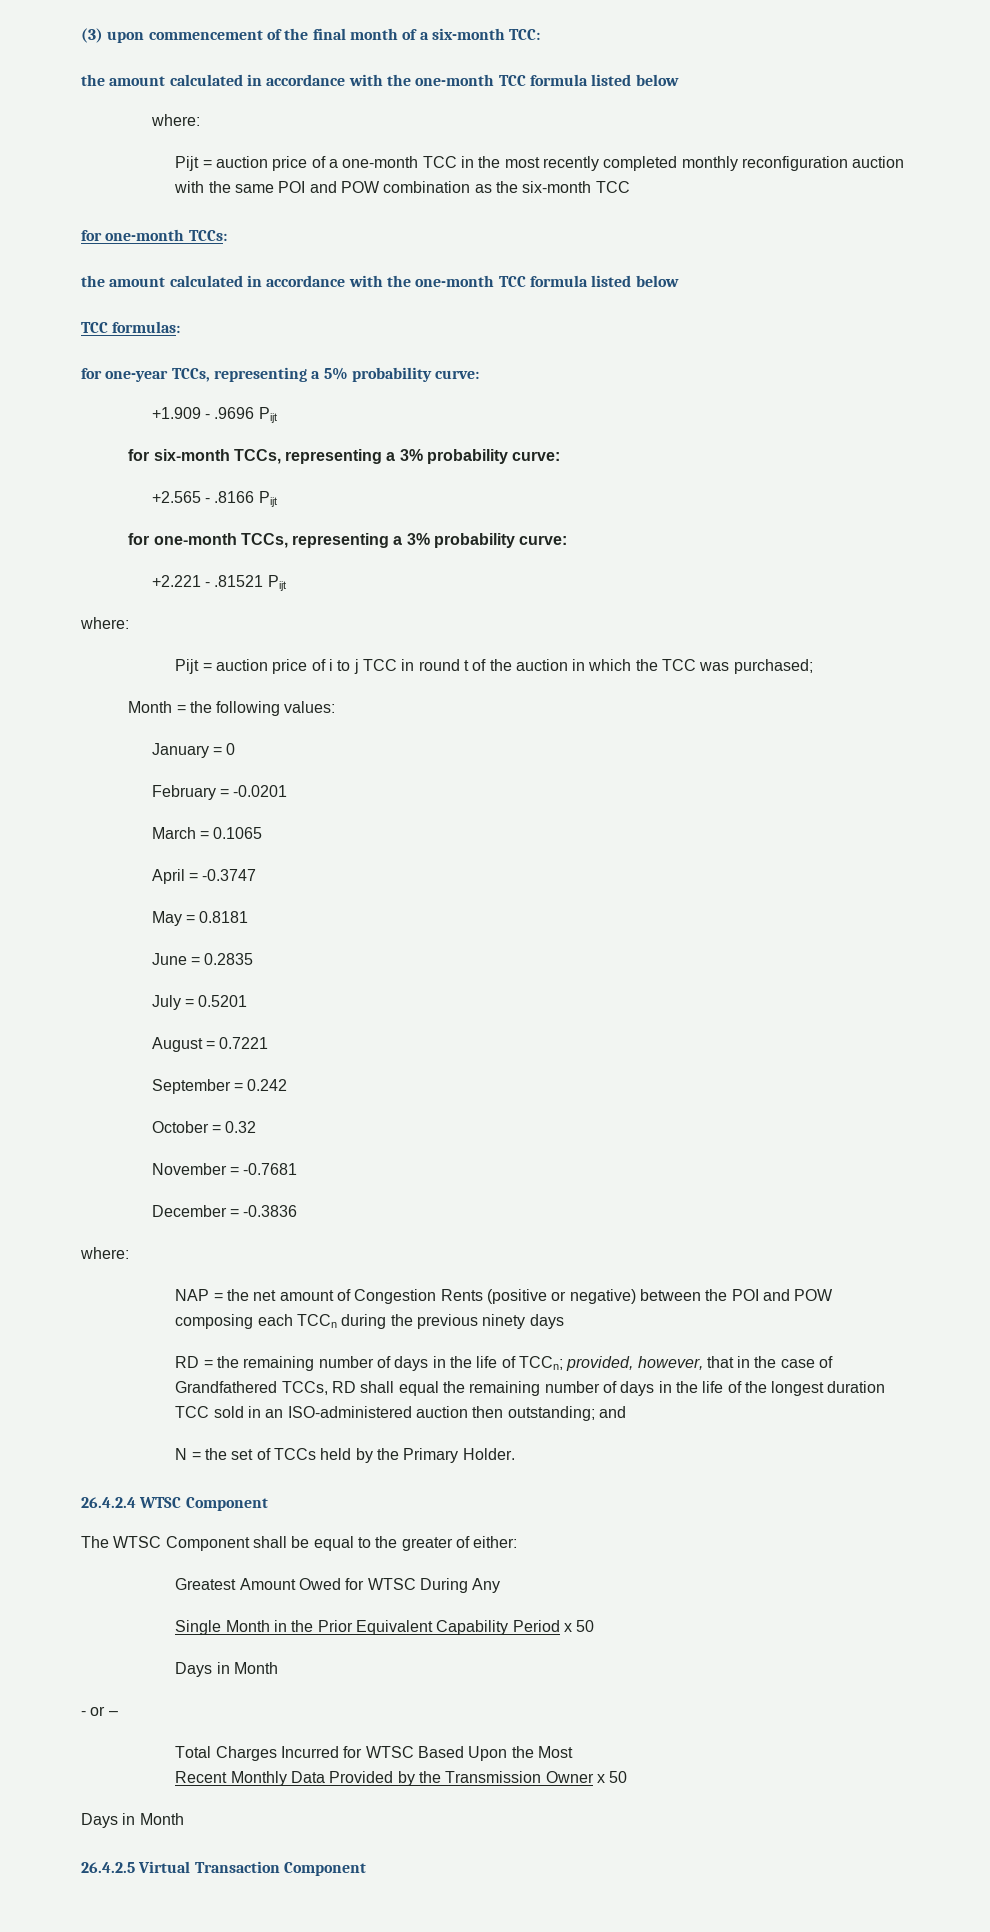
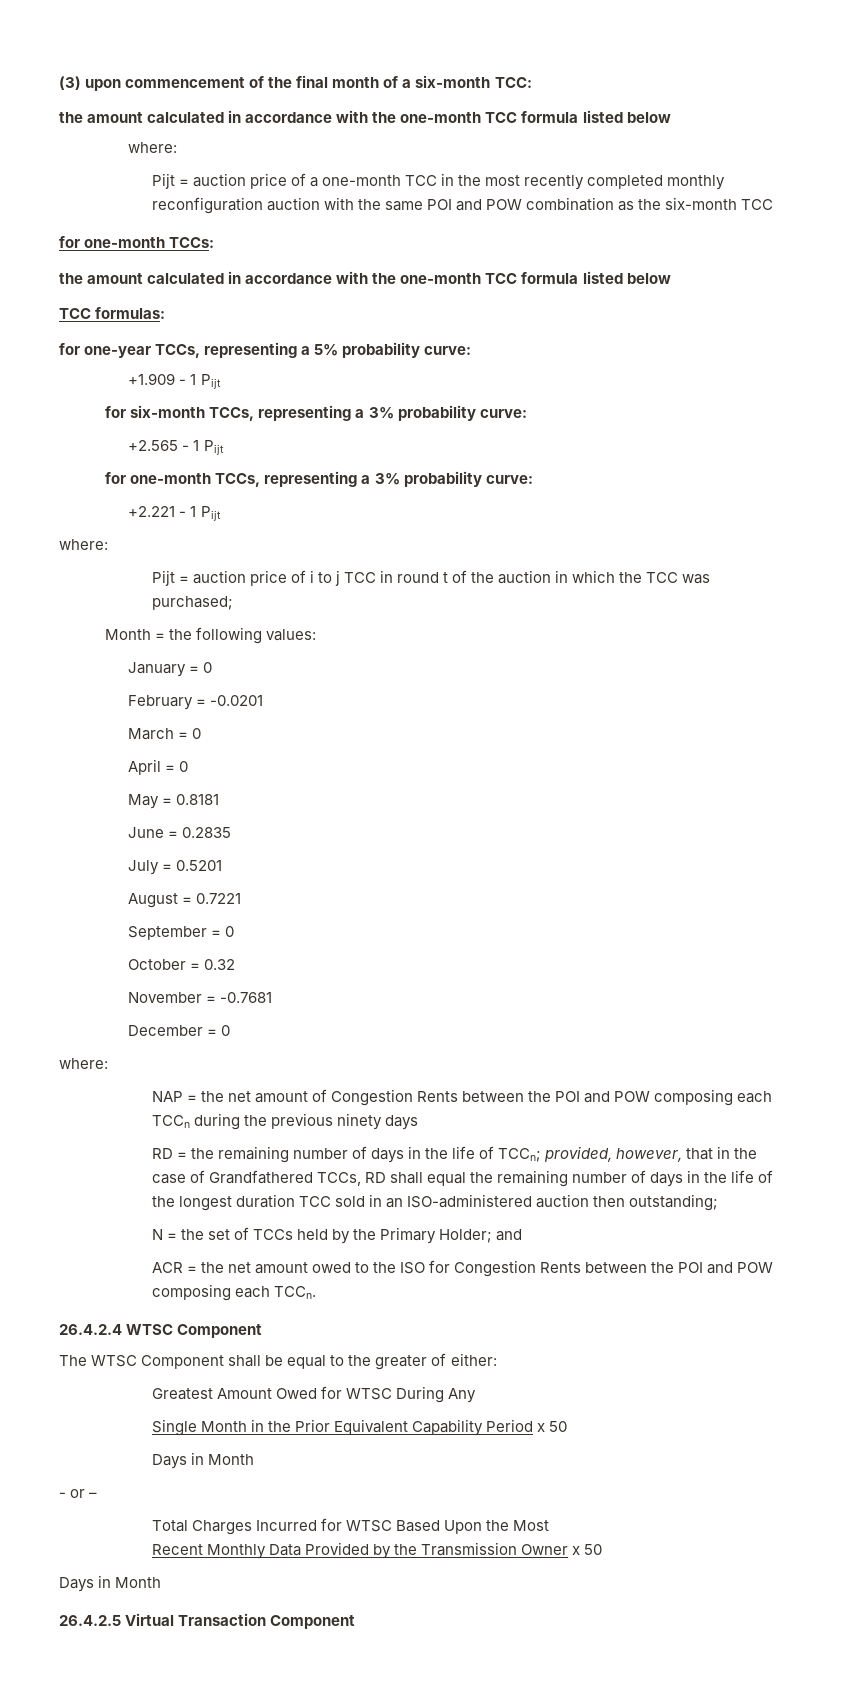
[214,407,255,419] .9696 -> [190,374,197,385] 1
[214,491,255,503] .8166 -> [193,440,200,451] 1
[214,575,264,587] .81521 -> [190,506,197,517] 1
[213,827,263,839] 0.1065 -> [192,728,202,739] 0
[202,869,257,881] -0.3747 -> [179,761,189,772] 0
[247,1079,288,1091] 0.242 -> [225,926,235,937] 0
[243,1205,298,1217] -0.3836 -> [221,1025,231,1036] 0
[486,1289,636,1304] (positive or negative) -> (458, 1096) none
[598,1406,626,1418] and -> (719, 1202) none
[462,1448,515,1460] Holder. -> [439,1229,523,1243] [151,1260,774,1277] [151,1284,316,1301] Holder; and // ACR = the net amount owed to the ISO for Congestion Rents between the POI and POW composing each TCCn.

